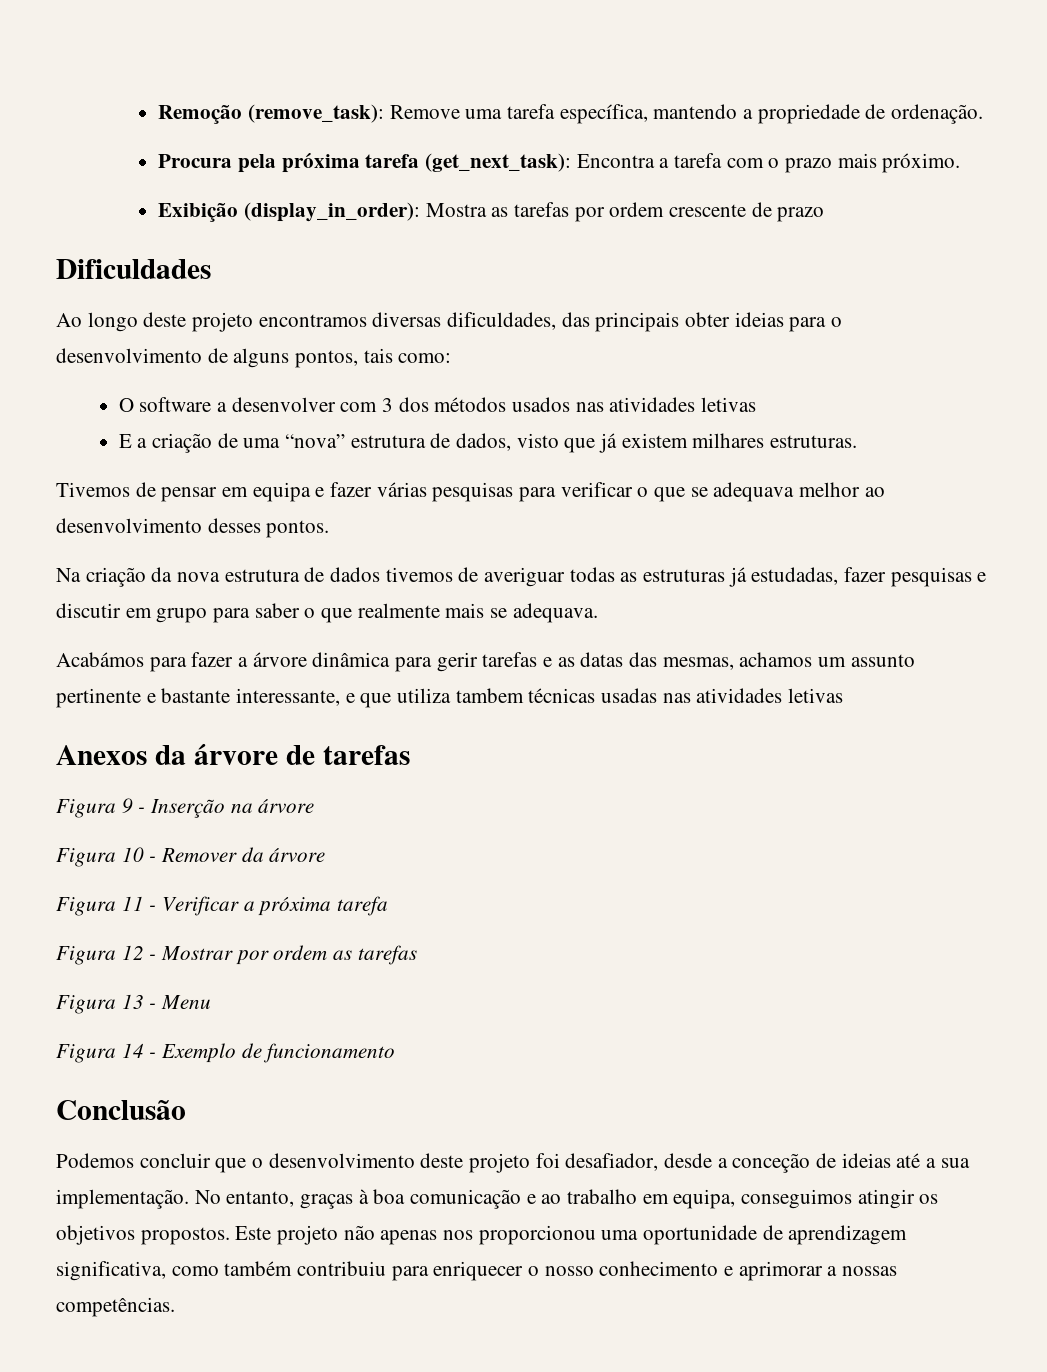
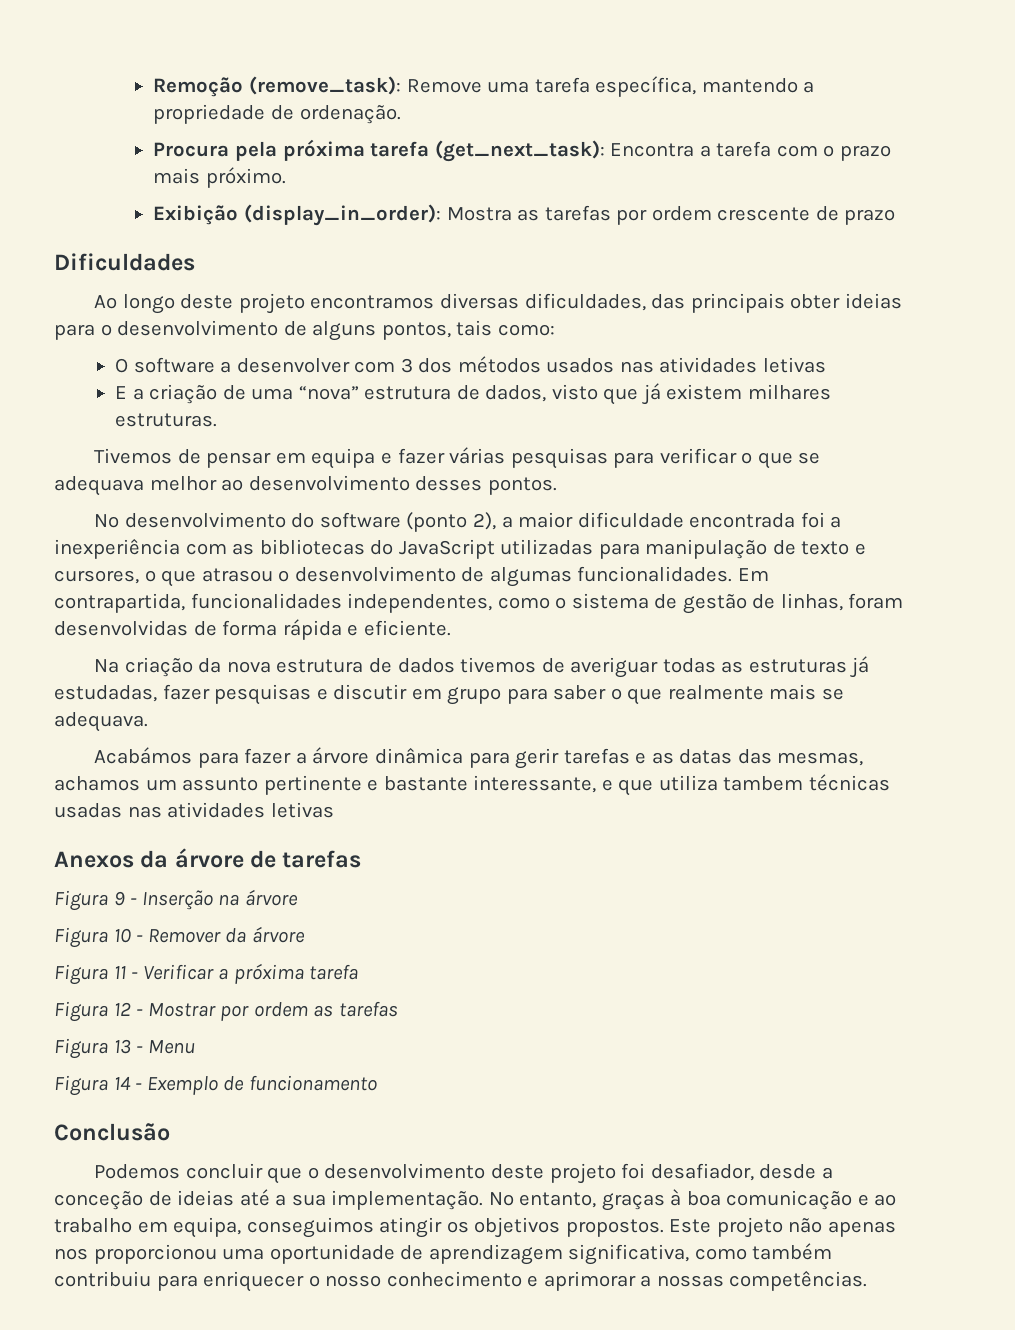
(330, 529) none -> [94,512,842,532] [54,538,866,559] [54,566,769,587] [54,593,904,614] [54,619,451,640] // No desenvolvimento do software (ponto 2), a maior dificuldade encontrada foi a inexperiência com as bibliotecas do JavaScript utilizadas para manipulação de texto e cursores, o que atrasou o desenvolvimento de algumas funcionalidades. Em contrapartida, funcionalidades independentes, como o sistema de gestão de linhas, foram desenvolvidas de forma rápida e eficiente.

